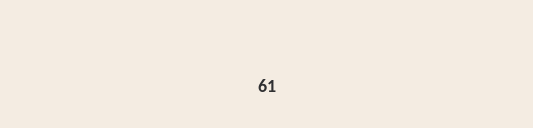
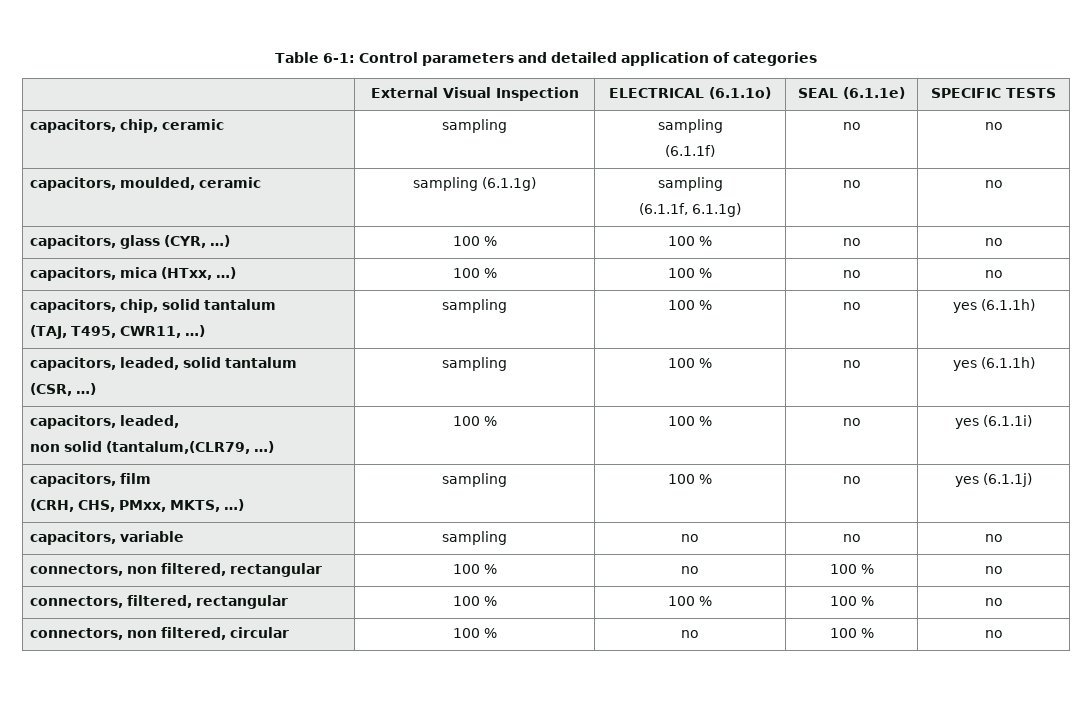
[257,79,276,92] 61 -> [275,52,817,66] [370,87,579,101] [609,87,771,99] [798,87,905,99] [931,88,1056,98] [30,119,225,133] [441,119,507,133] [657,119,723,133] [665,145,715,157] [842,122,861,130] [984,122,1003,130] [30,177,262,191] [412,177,536,191] [657,177,723,191] [639,203,741,217] [842,180,861,188] [984,180,1003,188] [30,235,231,249] [452,236,497,246] [668,236,712,246] [842,238,861,246] [984,238,1003,246] [30,267,237,281] [452,268,497,278] [668,268,712,278] [842,270,861,278] [984,270,1003,278] [30,299,277,313] [30,325,206,339] [441,299,507,313] [668,300,712,310] [842,302,861,310] [952,299,1035,313] [30,357,298,371] [30,383,97,396] [441,357,507,371] [668,358,712,368] [842,360,861,368] [952,357,1035,371] [30,415,180,429] [30,441,275,454] [452,416,497,426] [668,416,712,426] [842,418,861,426] [955,415,1032,429] [30,473,152,487] [30,499,245,512] [441,473,507,487] [668,474,712,484] [842,476,861,484] [955,473,1032,487] [30,531,185,545] [441,531,507,545] [681,534,699,542] [842,534,861,542] [984,534,1003,542] [30,563,323,577] [452,564,497,574] [681,566,699,574] [829,564,874,574] [984,566,1003,574] [30,595,289,609] [452,596,497,606] [668,596,712,606] [829,596,874,606] [984,598,1003,606] [30,627,290,640] [452,628,497,638] [681,630,699,638] [829,628,874,638] [984,630,1003,638] Table 6-1: Control parameters and detailed application of categories // | External Visual Inspection | ELECTRICAL (6.1.1o) | SEAL (6.1.1e) | SPECIFIC TESTS // capacitors, chip, ceramic | sampling | sampling // (6.1.1f) | no | no // capacitors, moulded, ceramic | sampling (6.1.1g) | sampling // (6.1.1f, 6.1.1g) | no | no // capacitors, glass (CYR, …) | 100 % | 100 % | no | no // capacitors, mica (HTxx, …) | 100 % | 100 % | no | no // capacitors, chip, solid tantalum // (TAJ, T495, CWR11, …) | sampling | 100 % | no | yes (6.1.1h) // capacitors, leaded, solid tantalum // (CSR, …) | sampling | 100 % | no | yes (6.1.1h) // capacitors, leaded, // non solid (tantalum,(CLR79, …) | 100 % | 100 % | no | yes (6.1.1i) // capacitors, film // (CRH, CHS, PMxx, MKTS, …) | sampling | 100 % | no | yes (6.1.1j) // capacitors, variable | sampling | no | no | no // connectors, non filtered, rectangular | 100 % | no | 100 % | no // connectors, filtered, rectangular | 100 % | 100 % | 100 % | no // connectors, non filtered, circular | 100 % | no | 100 % | no

